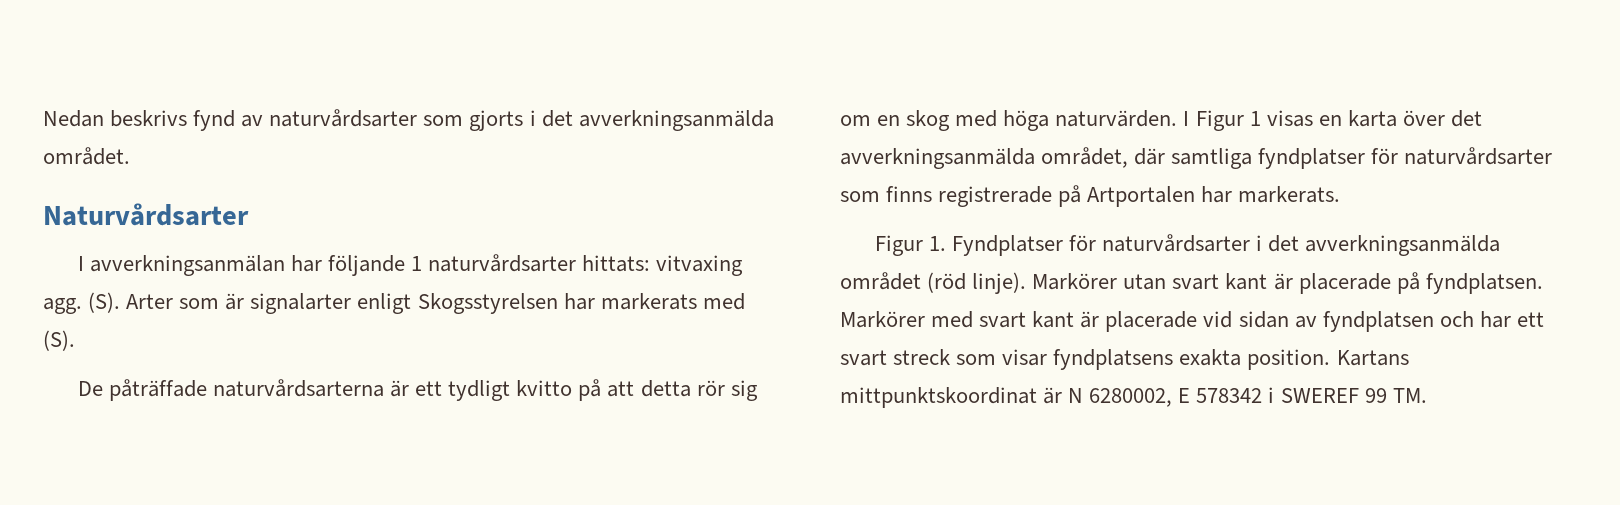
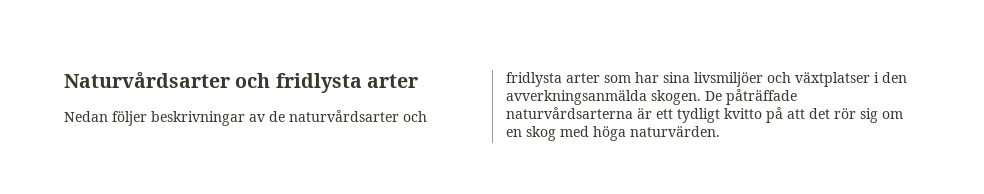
[43,109,774,131] [43,147,130,165] [43,203,249,226] [77,254,744,276] [43,292,745,314] [43,330,75,351] Nedan beskrivs fynd av naturvårdsarter som gjorts i det avverkningsanmälda området. // Naturvårdsarter // I avverkningsanmälan har följande 1 naturvårdsarter hittats: vitvaxing agg. (S). Arter som är signalarter enligt Skogsstyrelsen har markerats med (S). // -> [64,71,418,93] [64,110,427,126] [506,72,907,87] [506,90,701,105] Naturvårdsarter och fridlysta arter // Nedan följer beskrivningar av de naturvårdsarter och fridlysta arter som har sina livsmiljöer och växtplatser i den avverkningsanmälda skogen.
[640,380,691,397] detta -> [809,108,830,119] det
[1183,110,1482,131] [840,147,1553,169] [840,185,1341,207] [874,234,1501,256] [840,272,1543,294] [840,311,1544,332] [840,349,1409,370] [840,387,1427,408] I Figur 1 visas en karta över det avverkningsanmälda området, där samtliga fyndplatser för naturvårdsarter som finns registrerade på Artportalen har markerats. // Figur 1. Fyndplatser för naturvårdsarter i det avverkningsanmälda området (röd linje). Markörer utan svart kant är placerade på fyndplatsen. Markörer med svart kant är placerade vid sidan av fyndplatsen och har ett svart streck som visar fyndplatsens exakta position. Kartans mittpunktskoordinat är N 6280002, E 578342 i SWEREF 99 TM. -> (720, 131) none

